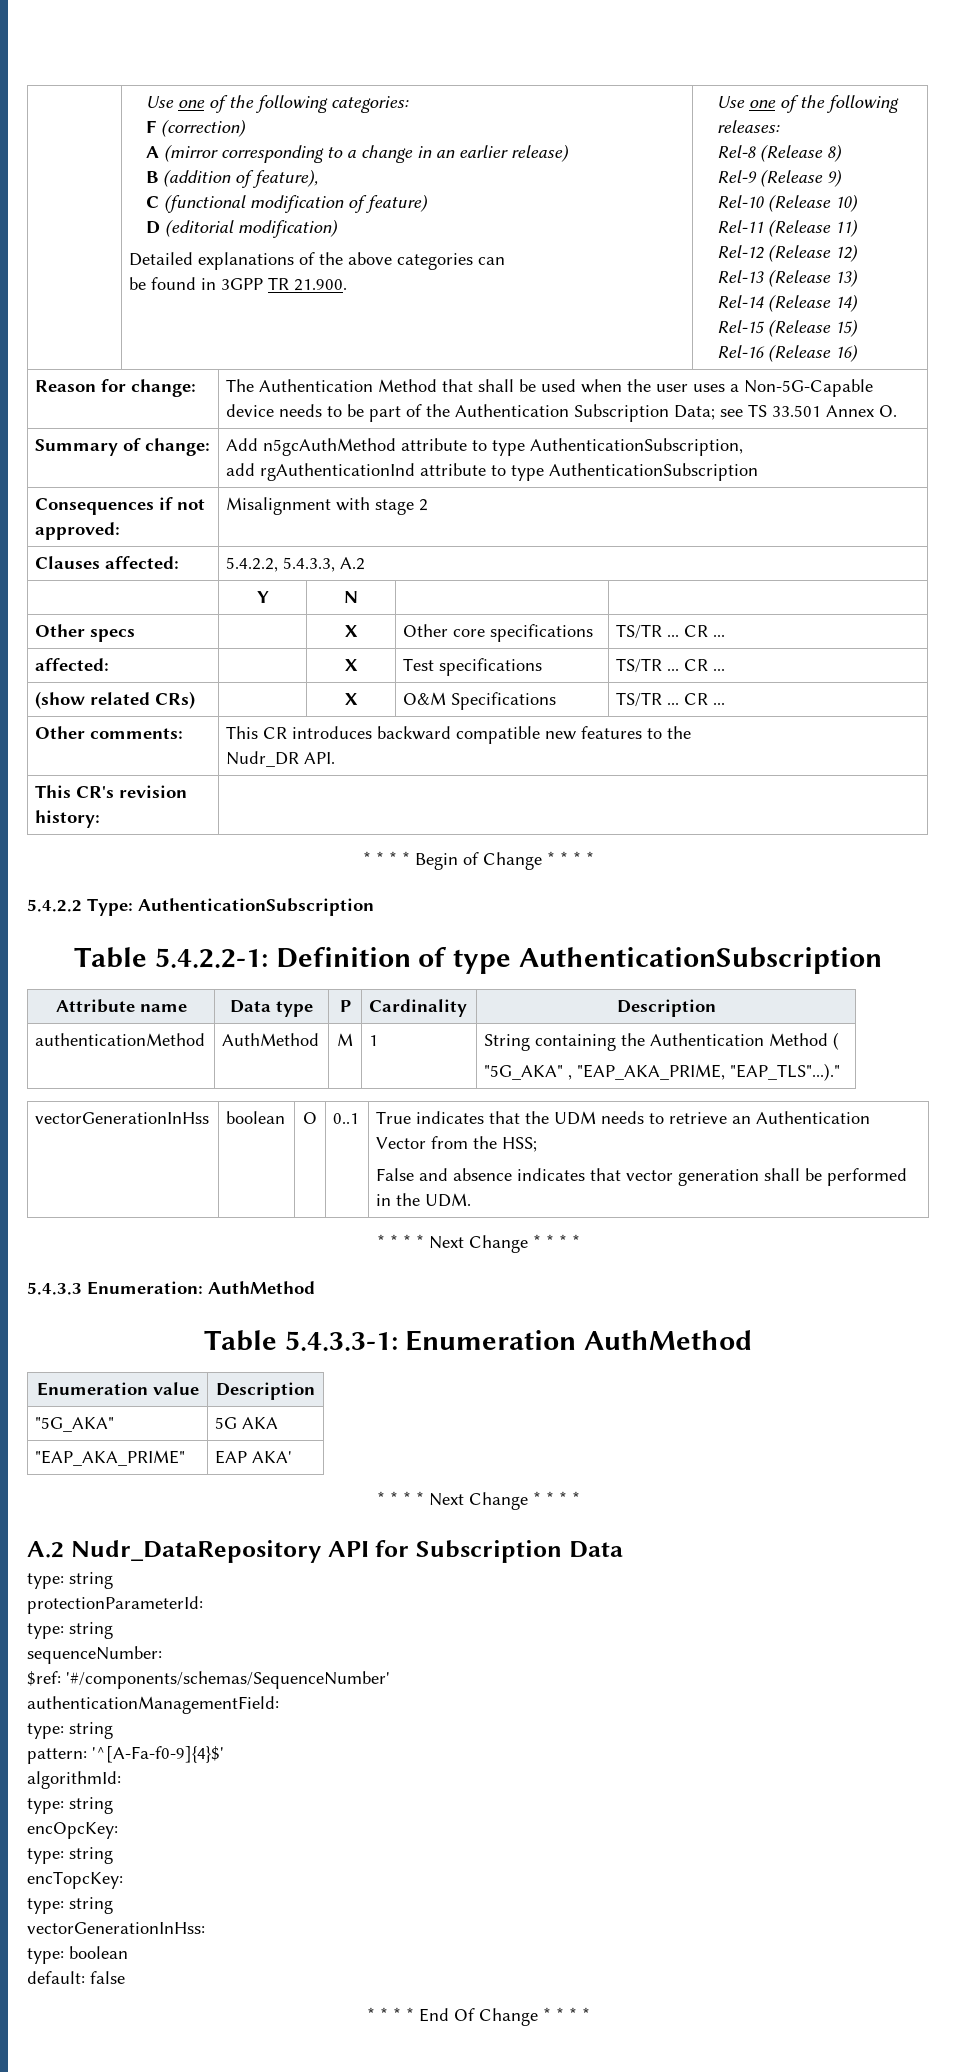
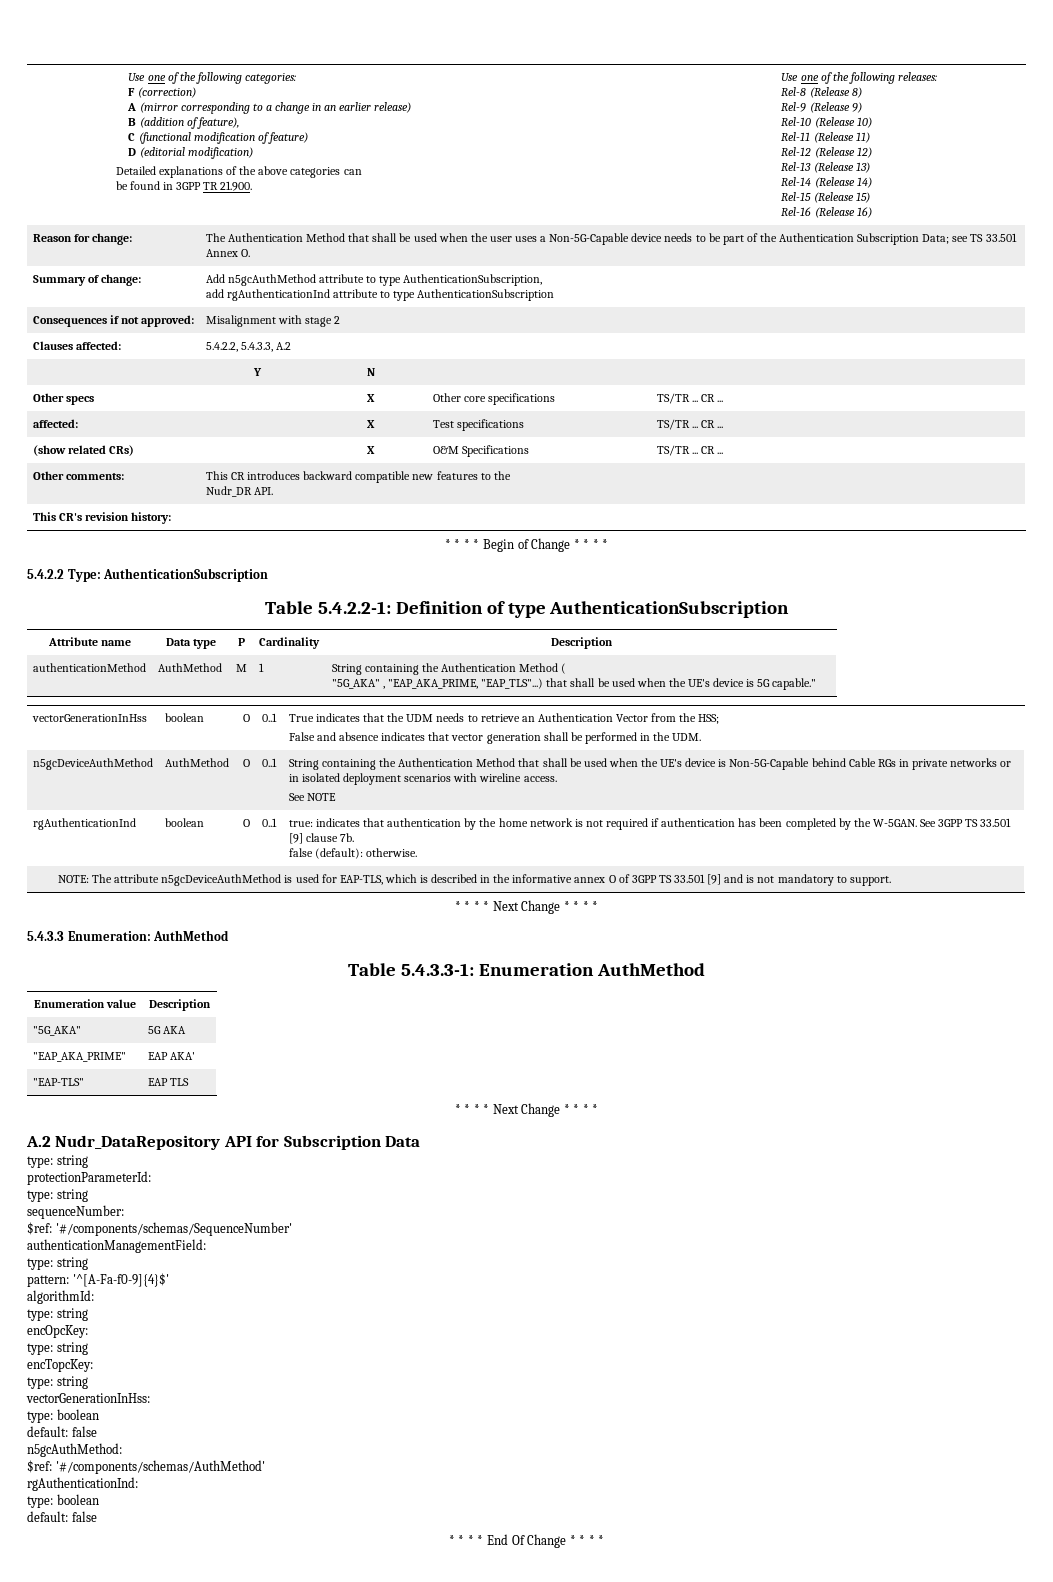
[730,1063,841,1081] "EAP_TLS"...)." -> [481,678,817,690] "EAP_TLS"...) that shall be used when the UE's device is 5G capable."
(472, 1200) none -> [32,758,153,770] [164,758,229,767] [243,759,250,767] [261,758,277,767] [288,758,1012,770] [288,773,557,785] [288,793,337,801] [32,818,136,830] [164,818,204,827] [243,819,250,827] [261,818,277,827] [288,818,1012,830] [288,833,355,844] [288,848,418,859] [58,874,891,886] // n5gcDeviceAuthMethod | AuthMethod | O | 0..1 | String containing the Authentication Method that shall be used when the UE's device is Non-5G-Capable behind Cable RGs in private networks or in isolated deployment scenarios with wireline access. // See NOTE // rgAuthenticationInd | boolean | O | 0..1 | true: indicates that authentication by the home network is not required if authentication has been completed by the W-5GAN. See 3GPP TS 33.501 [9] clause 7b. // false (default): otherwise. // NOTE: The attribute n5gcDeviceAuthMethod is used for EAP-TLS, which is described in the informative annex O of 3GPP TS 33.501 [9] and is not mandatory to support.
(293, 1457) none -> [32,1078,84,1086] [147,1078,190,1086] // "EAP-TLS" | EAP TLS
(125, 1977) none -> [27,1443,122,1457] [27,1460,265,1474] [27,1477,138,1491] [27,1494,99,1508] [27,1511,97,1522] // n5gcAuthMethod: // $ref: '#/components/schemas/AuthMethod' // rgAuthenticationInd: // type: boolean // default: false

